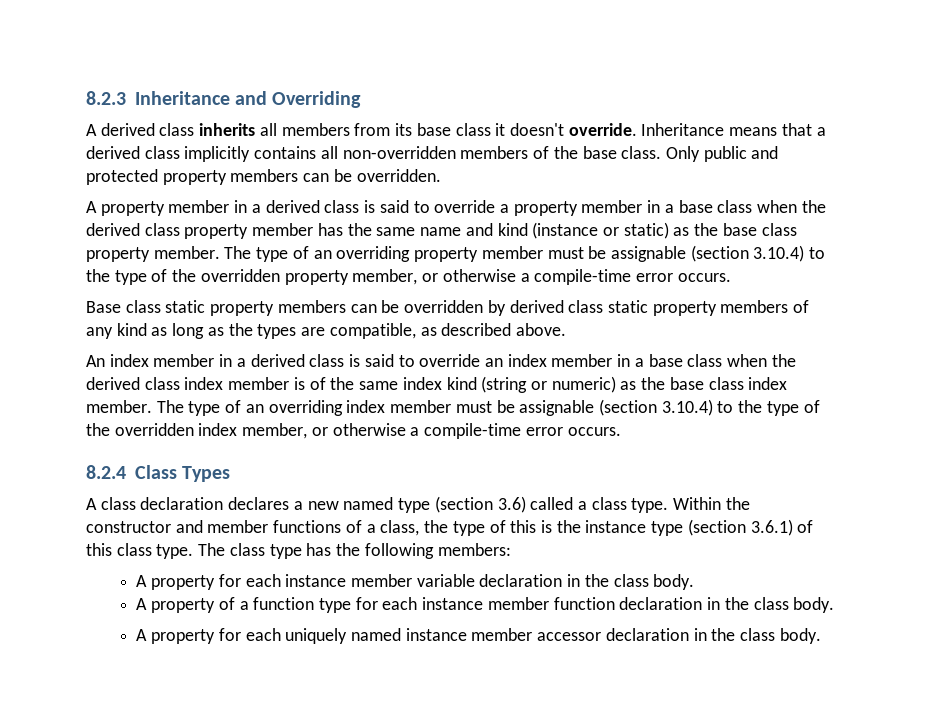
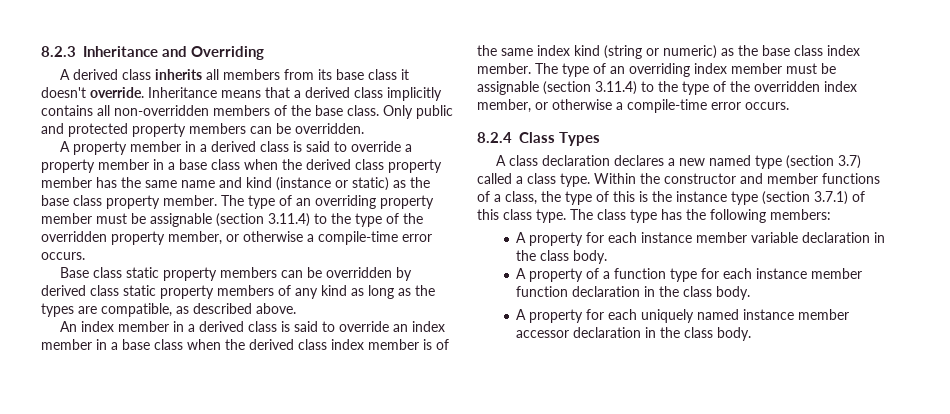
[753,245,805,262] 3.10.4) -> [268,213,310,227] 3.11.4)
[661,399,713,416] 3.10.4) -> [595,81,637,95] 3.11.4)
[497,496,526,513] 3.6) -> [838,155,862,169] 3.7)
[750,519,793,536] 3.6.1) -> [814,191,848,205] 3.7.1)

